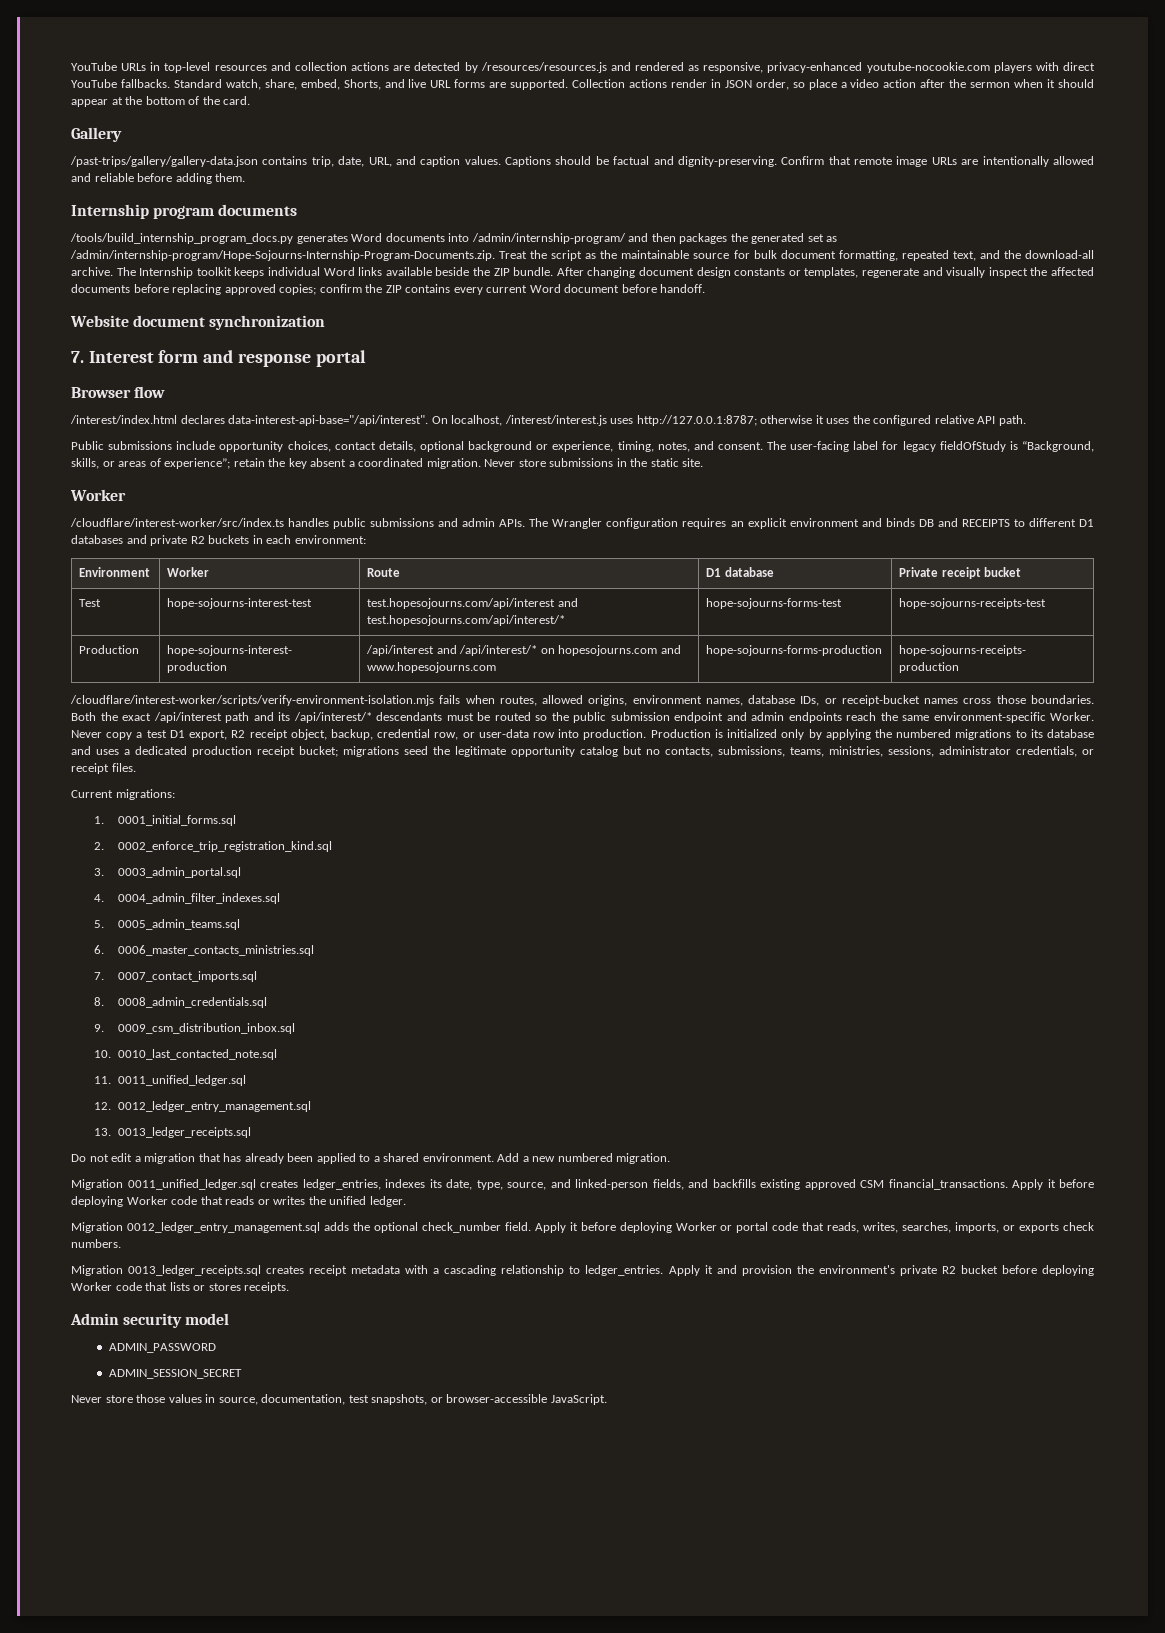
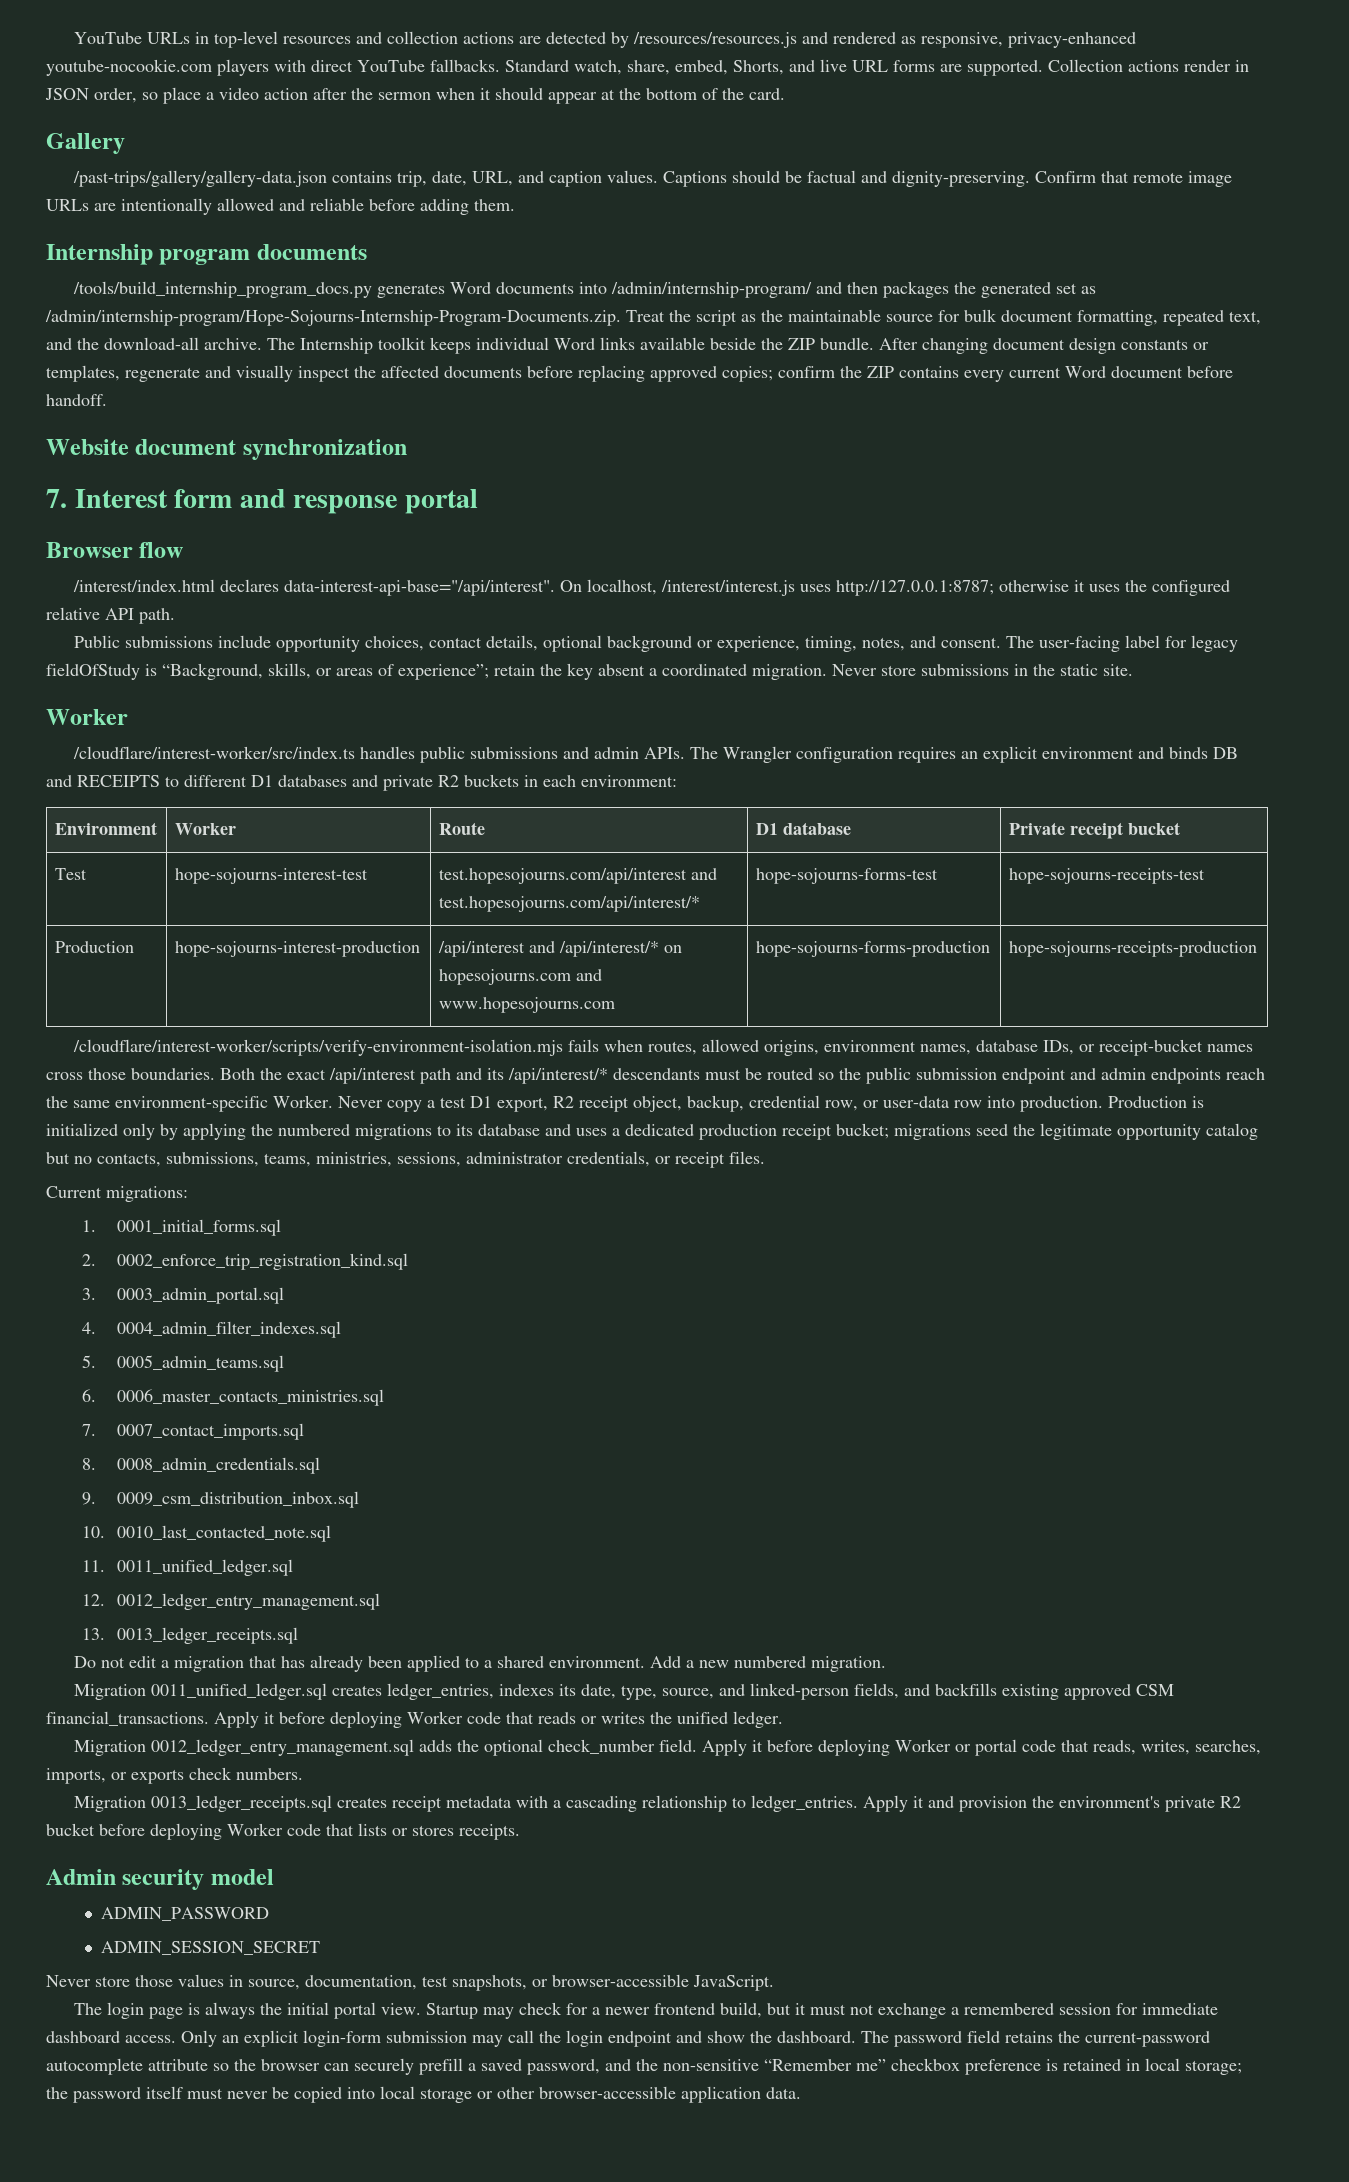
(607, 1399) none -> [74,2002,1219,2019] [46,2030,1210,2047] [46,2058,1242,2075] [46,2086,801,2103] // The login page is always the initial portal view. Startup may check for a newer frontend build, but it must not exchange a remembered session for immediate dashboard access. Only an explicit login-form submission may call the login endpoint and show the dashboard. The password field retains the current-password autocomplete attribute so the browser can securely prefill a saved password, and the non-sensitive “Remember me” checkbox preference is retained in local storage; the password itself must never be copied into local storage or other browser-accessible application data.

